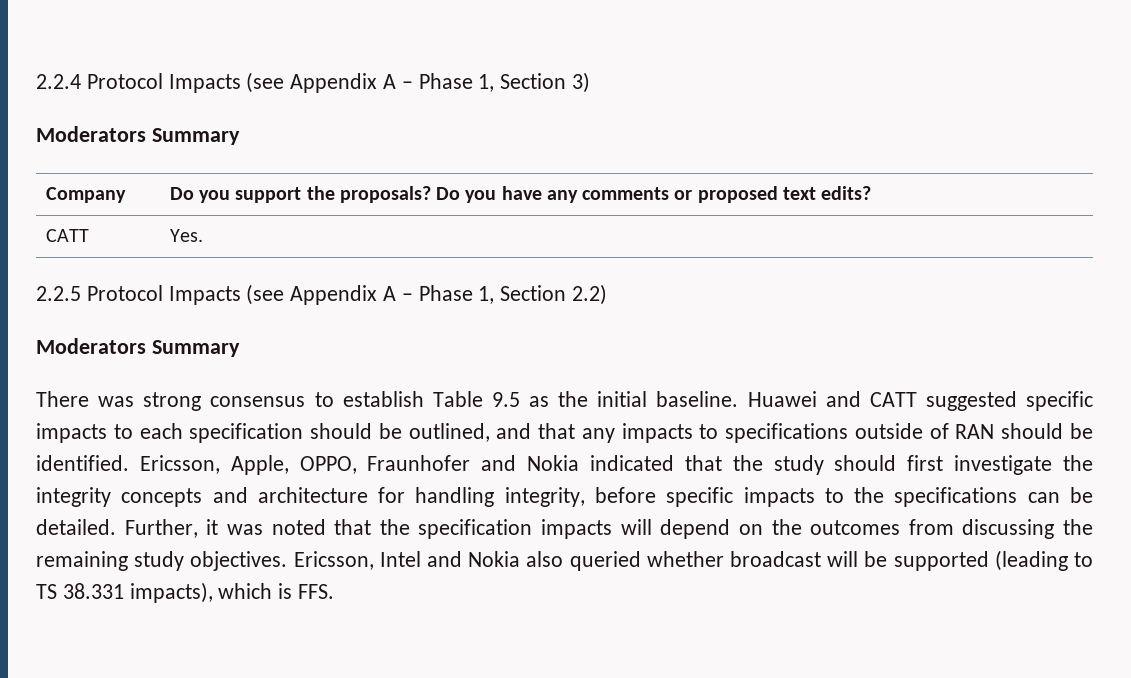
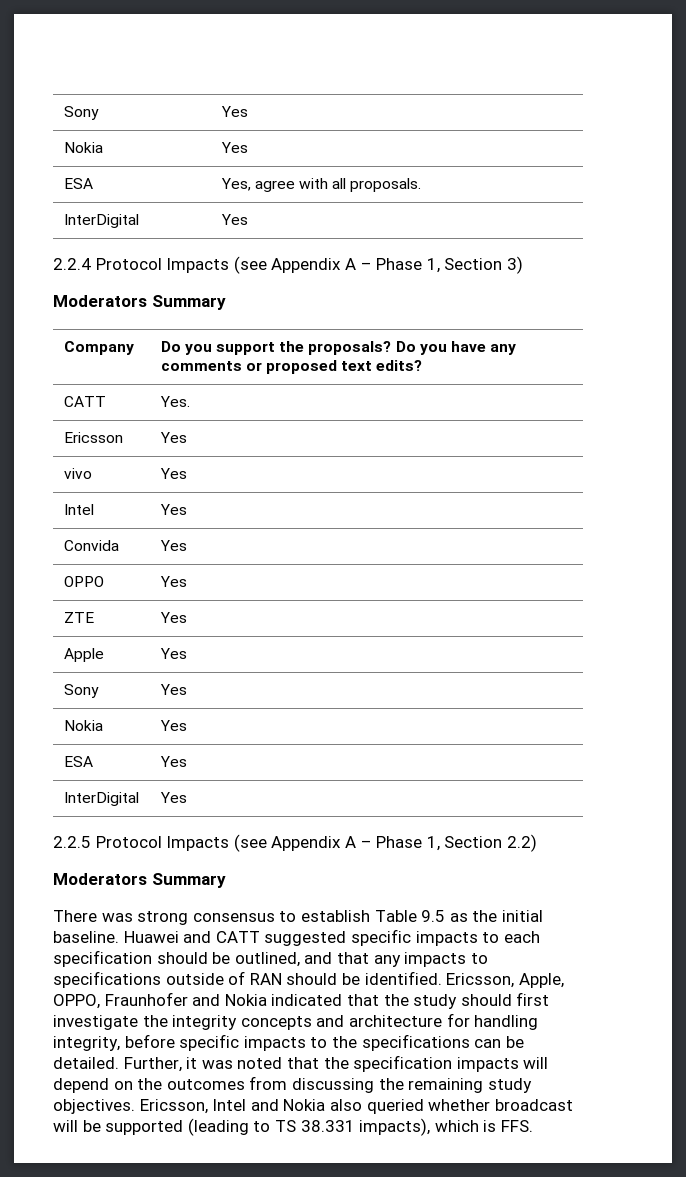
(36, 81) none -> [63,106,99,120] [220,106,248,117] [63,142,103,153] [220,142,248,153] [63,178,93,189] [220,178,422,192] [63,214,139,228] [220,214,248,225] Sony | Yes // Nokia | Yes // ESA | Yes, agree with all proposals. // InterDigital | Yes //
(203, 235) none -> [63,432,123,443] [159,432,187,443] [63,468,92,479] [159,468,187,479] [63,504,94,515] [159,504,187,515] [63,540,119,551] [159,540,187,551] [63,576,104,587] [159,576,187,587] [63,612,94,623] [159,612,187,623] [63,648,104,662] [159,648,187,659] [63,684,99,698] [159,684,187,695] [63,720,103,731] [159,720,187,731] [63,756,93,767] [159,756,187,767] [63,792,139,806] [159,792,187,803] // Ericsson | Yes // vivo | Yes // Intel | Yes // Convida | Yes // OPPO | Yes // ZTE | Yes // Apple | Yes // Sony | Yes // Nokia | Yes // ESA | Yes // InterDigital | Yes

